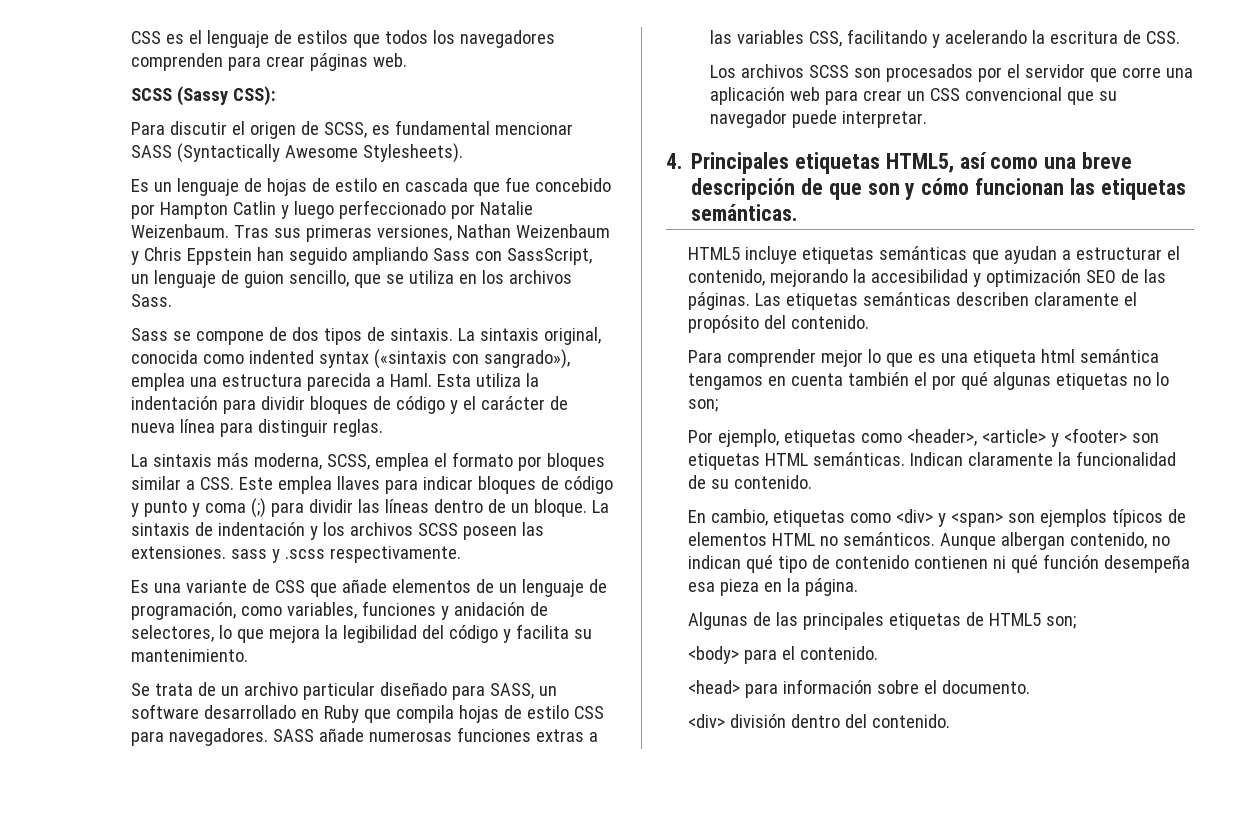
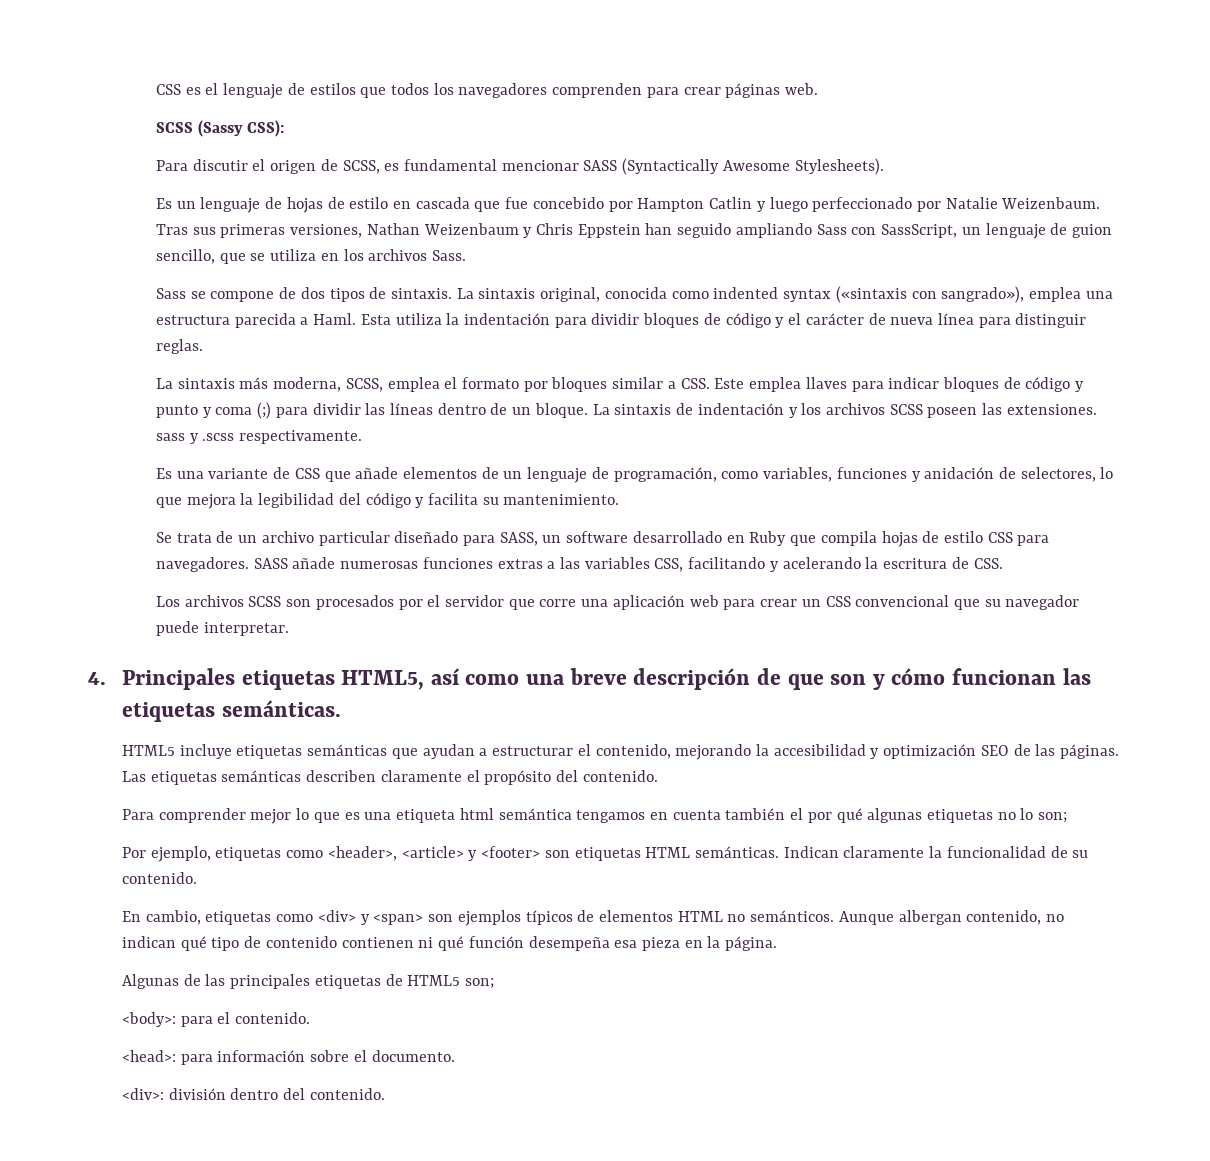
[688,646,740,664] <body> -> [121,1012,176,1027] <body>:
[688,680,741,694] <head> -> [121,1050,176,1062] <head>:
[688,714,726,728] <div> -> [121,1088,164,1100] <div>:

